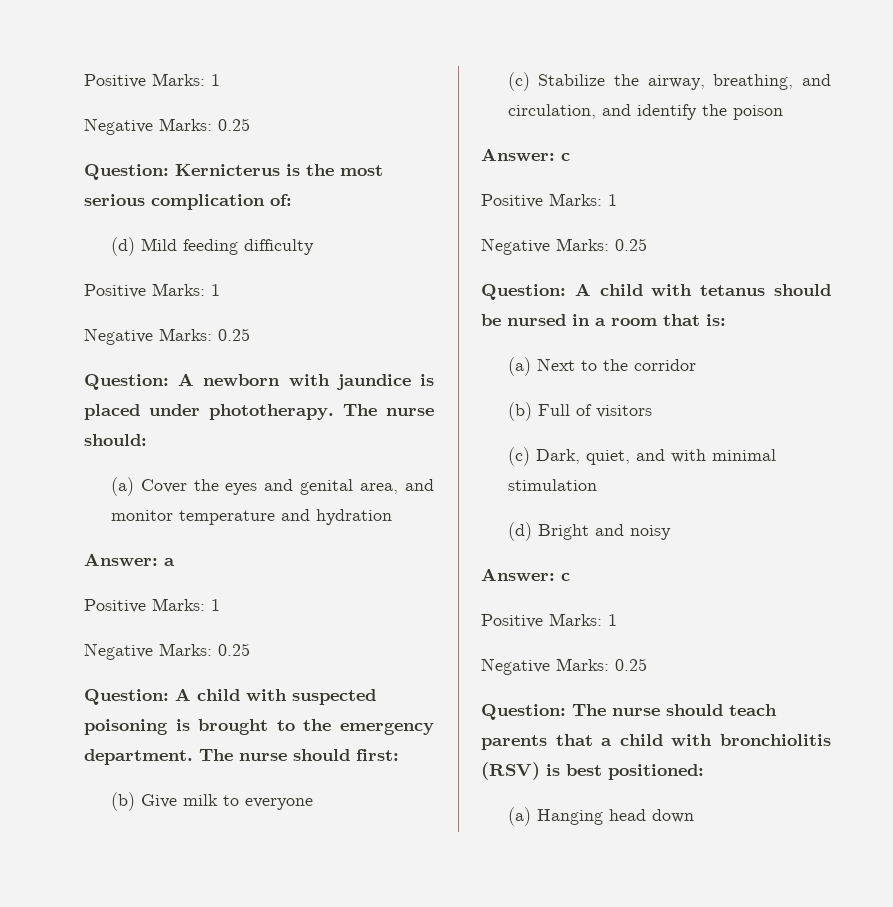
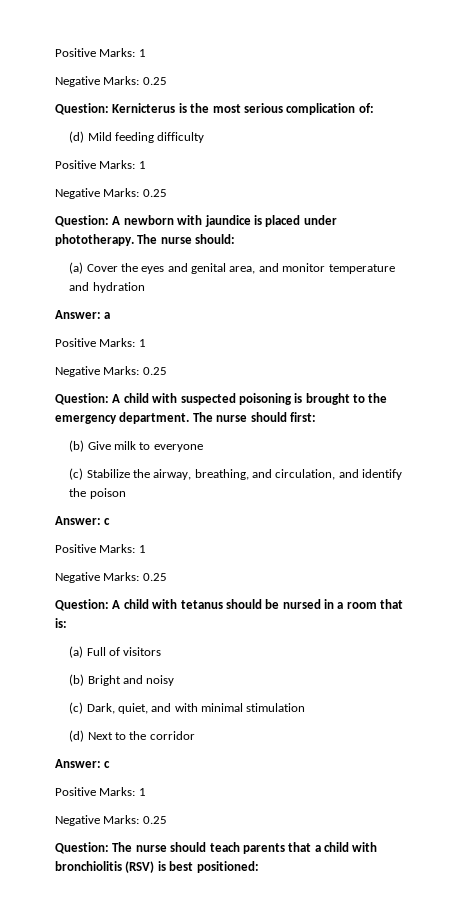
[536,358,696,371] [507,402,532,421] Next to the corridor // (b) -> (84, 652) none
(652, 411) none -> [69,674,175,686] // (b) Bright and noisy
[537,524,671,540] Bright and noisy -> [87,731,195,740] Next to the corridor
[507,807,694,826] // (a) Hanging head down -> (259, 867) none

